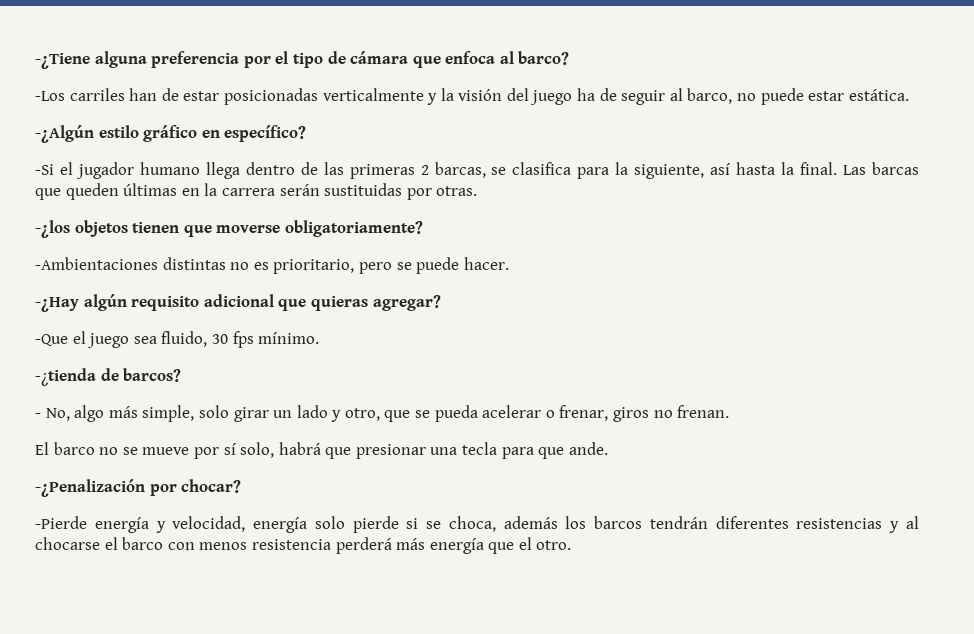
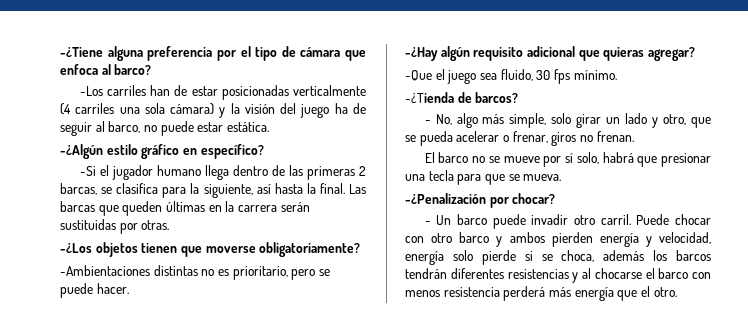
(424, 94) none -> [60,103,215,115] (4 carriles una sola cámara)
[35,220,70,238] -¿los -> [60,243,92,253] -¿Los
[35,368,96,386] -¿tienda -> [405,92,454,103] -¿Tienda
[568,442,608,455] ande. -> [508,174,562,181] se mueva.
[35,516,87,529] -Pierde -> [424,214,711,229] [405,232,593,247] - Un barco puede invadir otro carril. Puede chocar con otro barco y ambos pierden

